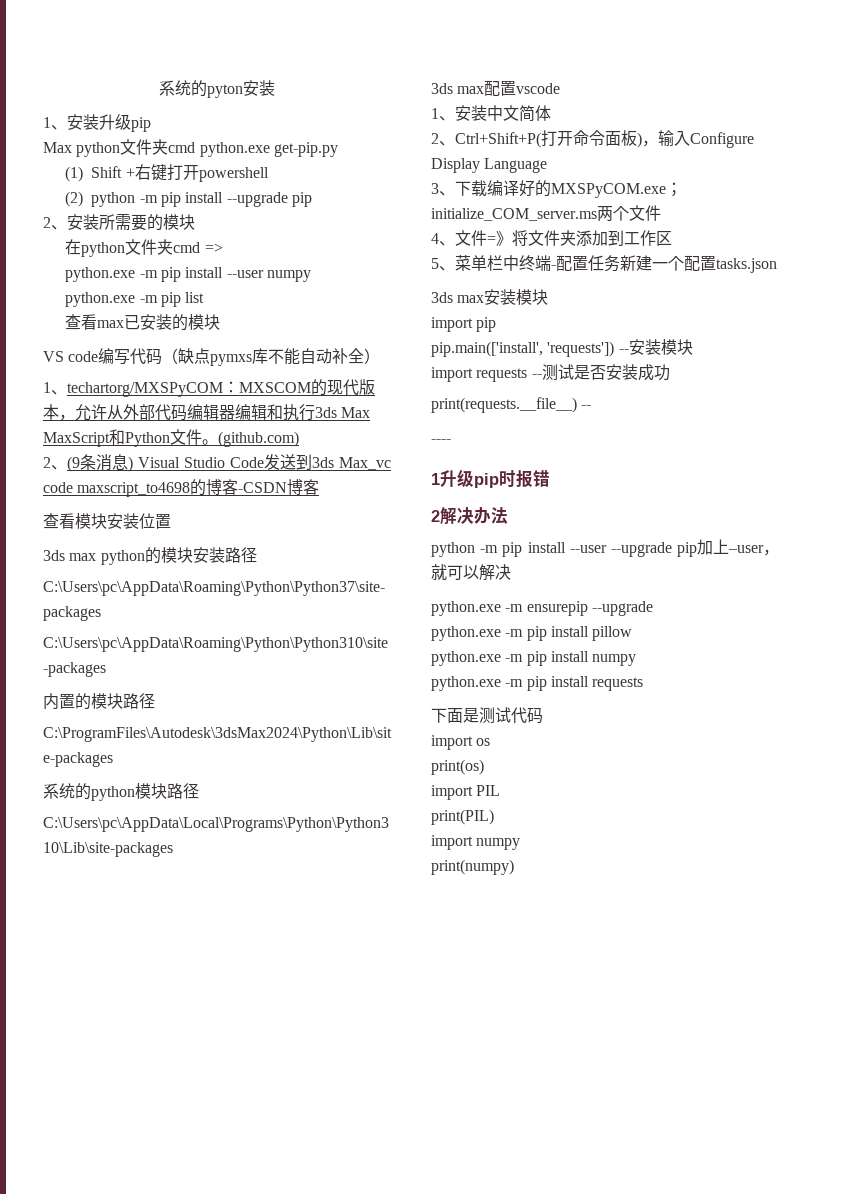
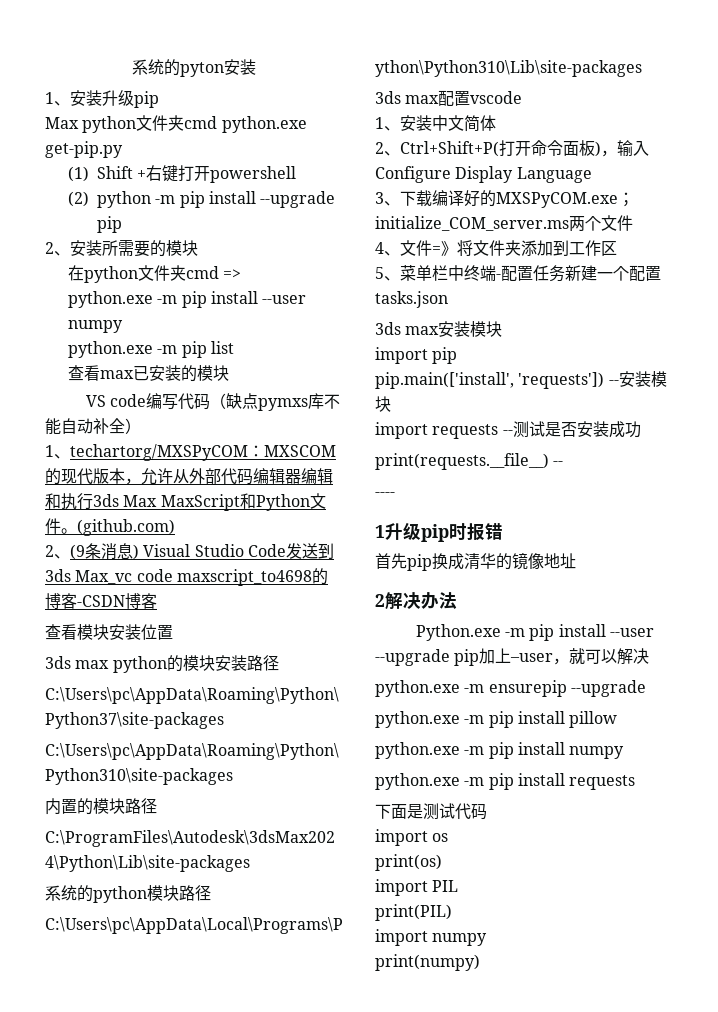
(550, 478) none -> [375,552,576,571] // 首先pip换成清华的镜像地址
[431,542,475,557] python -> [415,624,501,641] Python.exe

